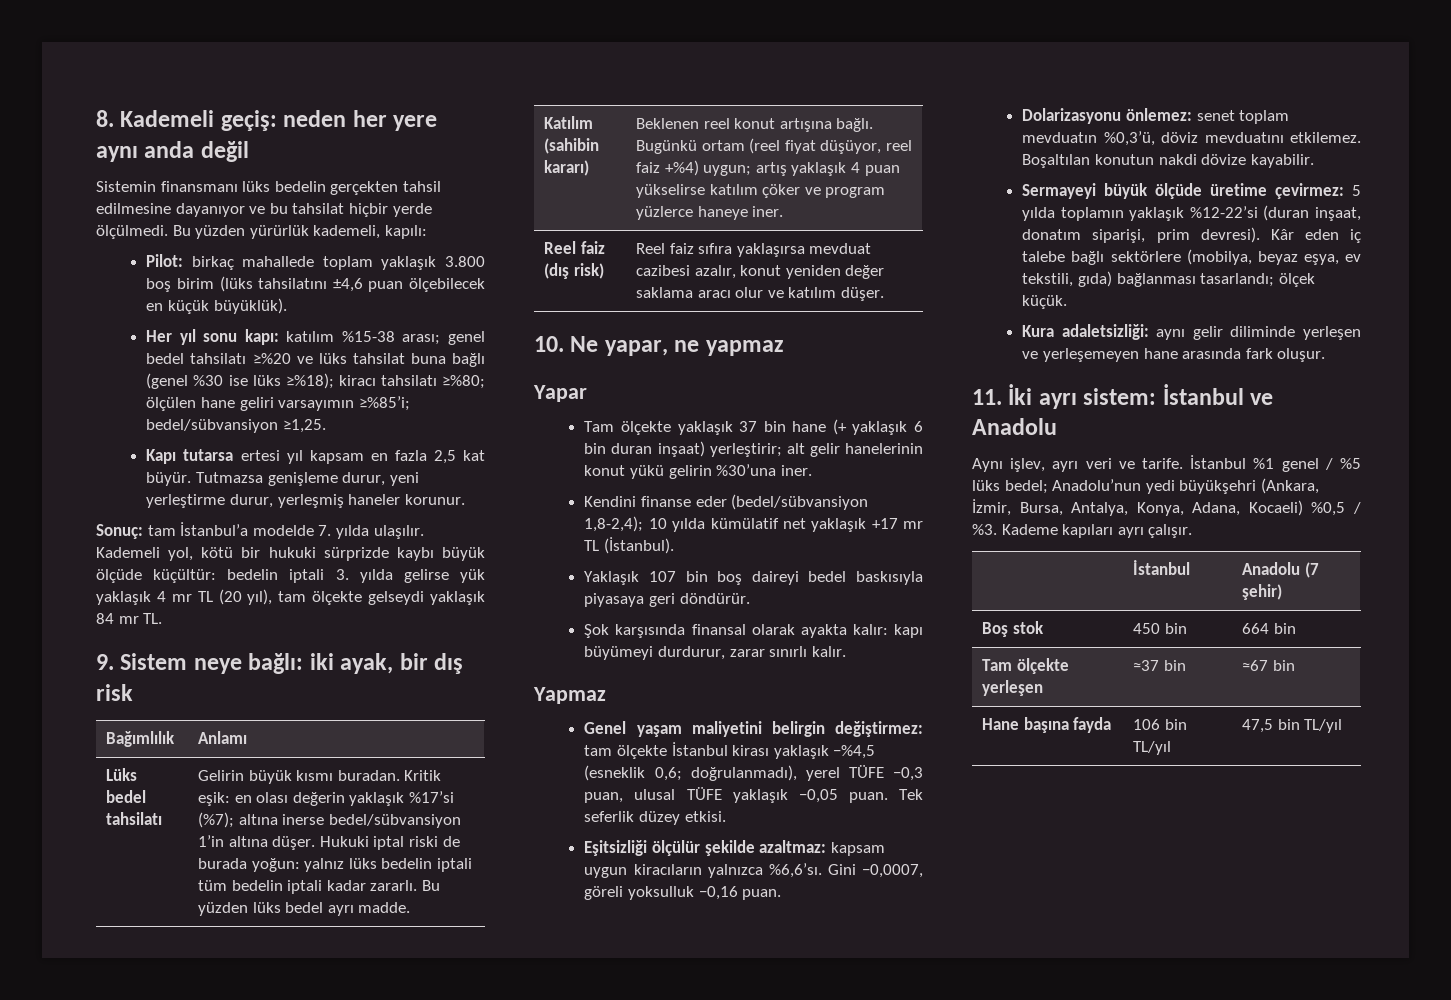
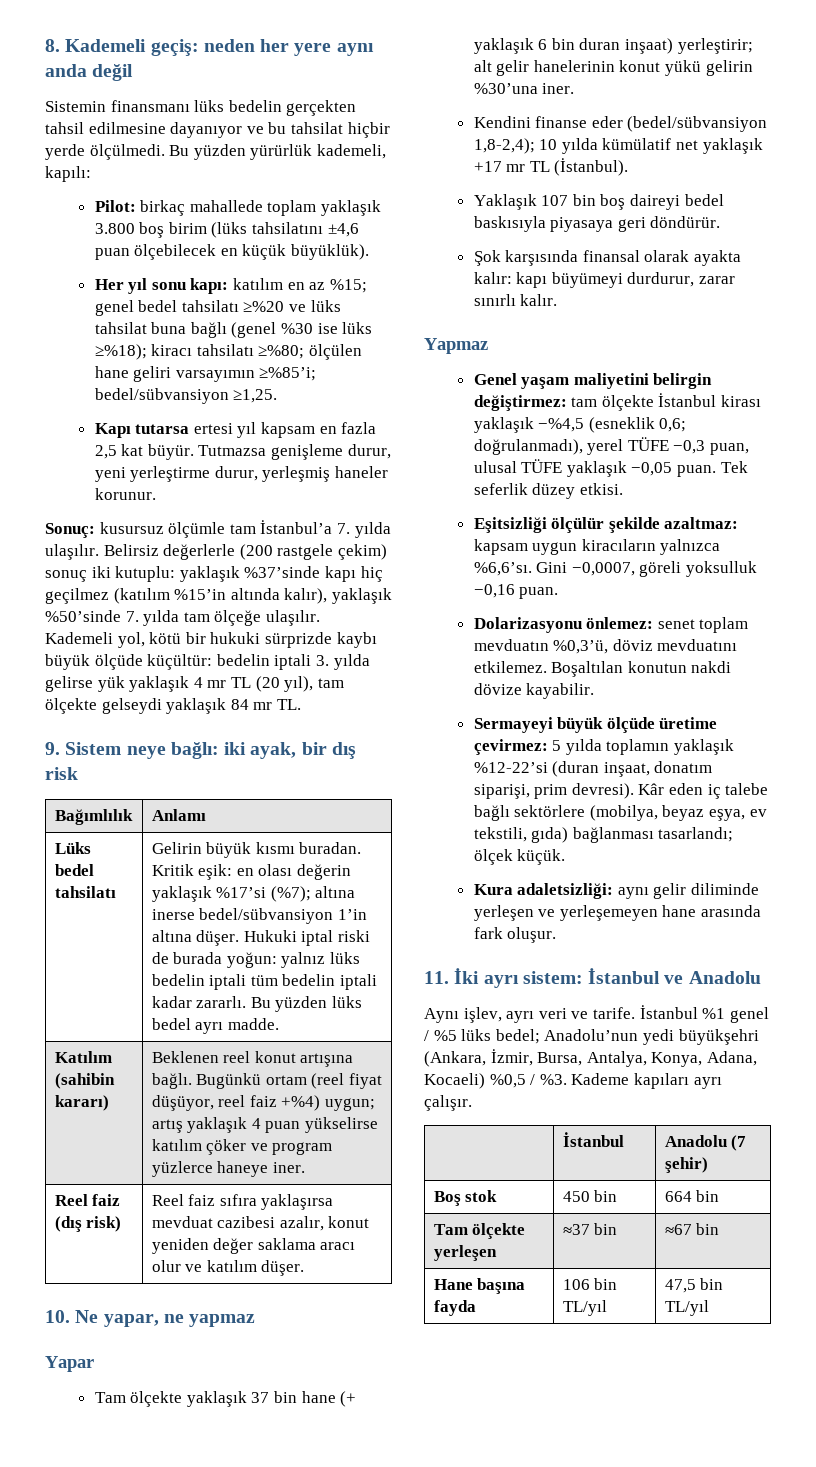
[341,331,441,345] %15-38 arası; -> [287,279,367,293] en az %15;
(143, 531) none -> [99,522,226,538] kusursuz ölçümle
[252,525,314,536] modelde -> (333, 527) none
(424, 532) none -> [103,544,387,560] [45,566,383,582] [45,588,392,604] [45,610,320,626] Belirsiz değerlerle (200 rastgele çekim) sonuç iki kutuplu: yaklaşık %37’sinde kapı hiç geçilmez (katılım %15’in altında kalır), yaklaşık %50’sinde 7. yılda tam ölçeğe ulaşılır.

